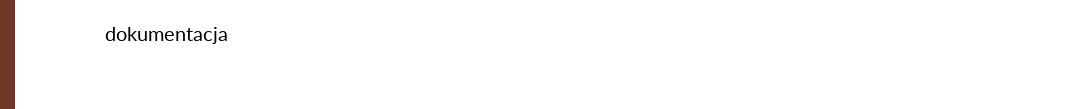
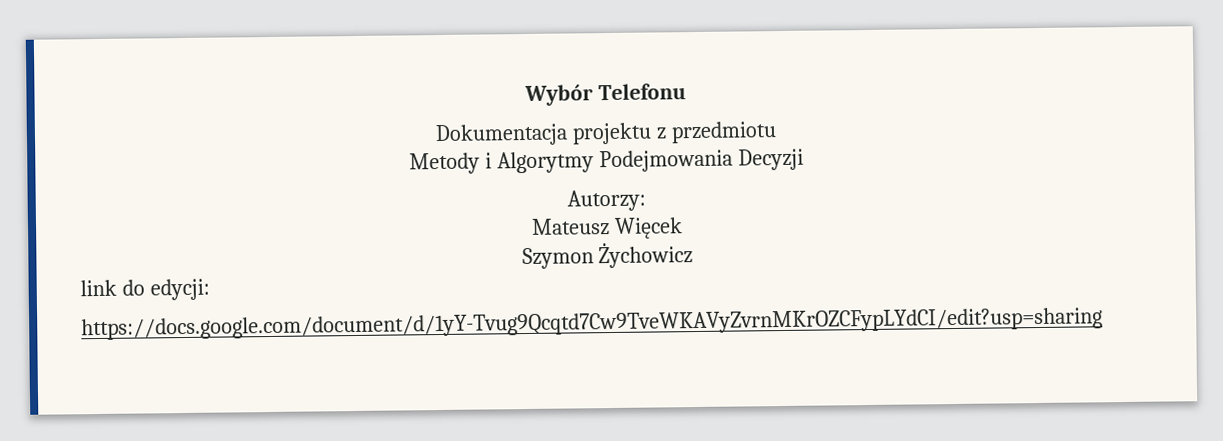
[105,27,228,44] dokumentacja -> [524,83,686,107] [435,121,777,147] [409,148,804,175] [567,189,646,212] [531,217,683,239] [521,242,694,270] [80,278,210,301] [81,307,1103,341] Wybór Telefonu // Dokumentacja projektu z przedmiotu // Metody i Algorytmy Podejmowania Decyzji // Autorzy: // Mateusz Więcek // Szymon Żychowicz // link do edycji: // https://docs.google.com/document/d/1yY-Tvug9Qcqtd7Cw9TveWKAVyZvrnMKrOZCFypLYdCI/edit?usp=sharing

